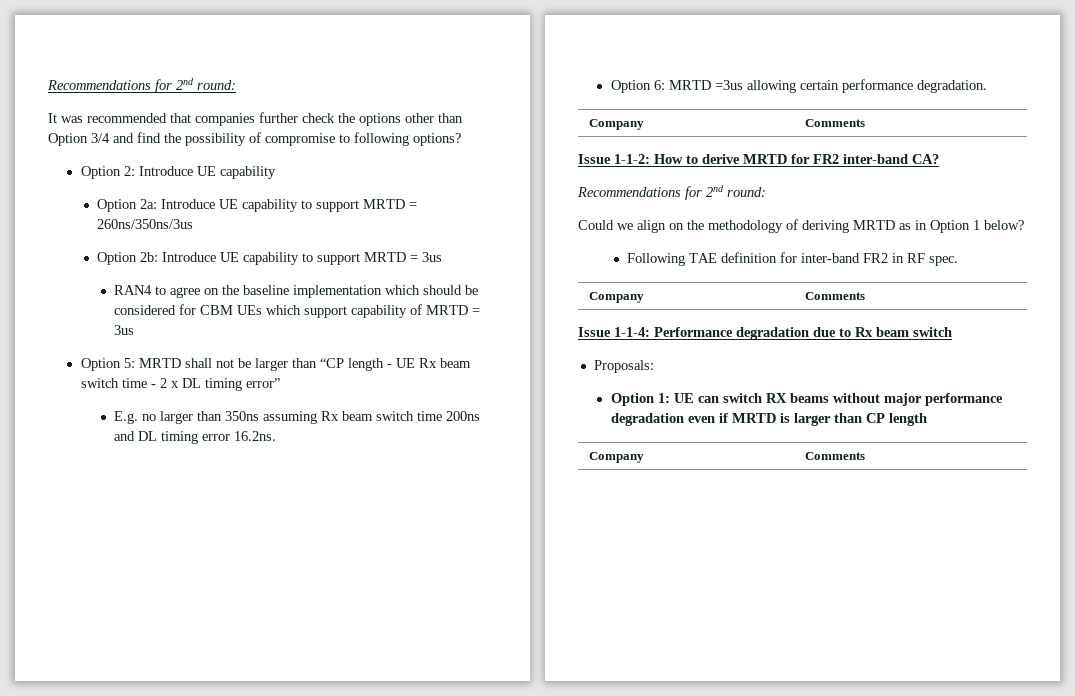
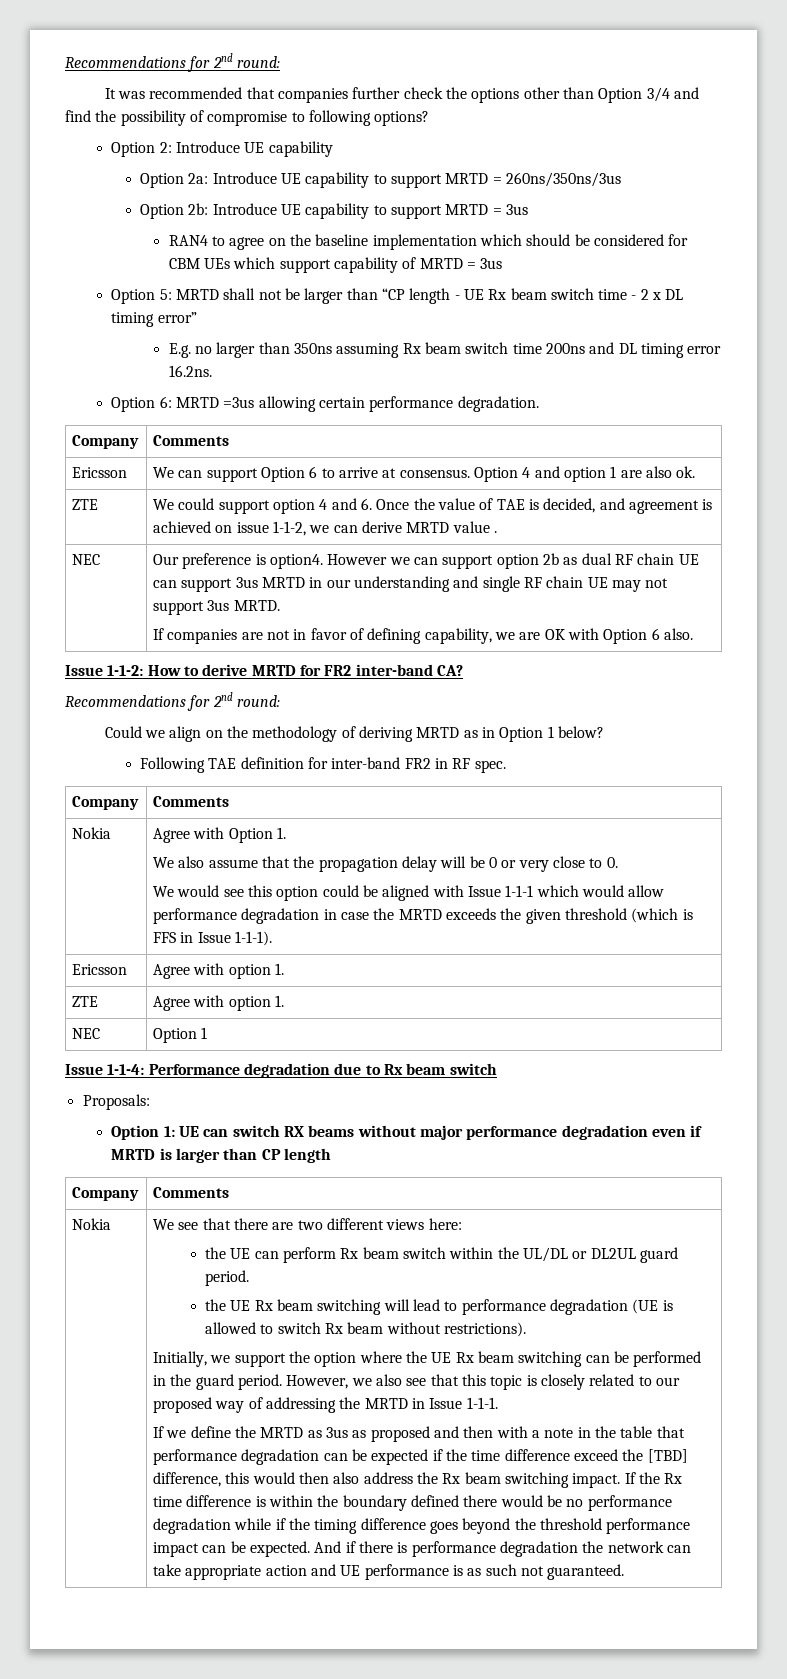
(865, 123) none -> [72,467,128,478] [153,466,696,482] [72,499,99,510] [153,498,713,514] [153,521,497,536] [72,554,101,565] [153,553,699,569] [153,576,669,592] [153,600,280,615] [153,628,693,644] // Ericsson | We can support Option 6 to arrive at consensus. Option 4 and option 1 are also ok. // ZTE | We could support option 4 and 6. Once the value of TAE is decided, and agreement is achieved on issue 1-1-2, we can derive MRTD value . // NEC | Our preference is option4. However we can support option 2b as dual RF chain UE can support 3us MRTD in our understanding and single RF chain UE may not support 3us MRTD. // If companies are not in favor of defining capability, we are OK with Option 6 also.
(865, 296) none -> [72,827,112,839] [153,827,287,843] [153,856,618,872] [153,885,665,901] [153,908,693,924] [153,931,273,946] [72,964,128,975] [153,963,285,979] [72,996,99,1007] [153,995,285,1011] [72,1028,101,1039] [153,1027,208,1043] // Nokia | Agree with Option 1. // We also assume that the propagation delay will be 0 or very close to 0. // We would see this option could be aligned with Issue 1-1-1 which would allow performance degradation in case the MRTD exceeds the given threshold (which is FFS in Issue 1-1-1). // Ericsson | Agree with option 1. // ZTE | Agree with option 1. // NEC | Option 1
(865, 456) none -> [72,1218,112,1230] [153,1218,462,1230] [205,1247,679,1263] [205,1270,250,1286] [205,1299,673,1315] [205,1322,527,1337] [153,1351,702,1367] [153,1374,680,1390] [153,1397,498,1413] [153,1426,685,1442] [153,1449,688,1465] [153,1472,683,1488] [153,1495,672,1511] [153,1518,691,1534] [153,1541,691,1557] [153,1564,625,1580] // Nokia | We see that there are two different views here: // the UE can perform Rx beam switch within the UL/DL or DL2UL guard period. // the UE Rx beam switching will lead to performance degradation (UE is allowed to switch Rx beam without restrictions). // Initially, we support the option where the UE Rx beam switching can be performed in the guard period. However, we also see that this topic is closely related to our proposed way of addressing the MRTD in Issue 1-1-1. // If we define the MRTD as 3us as proposed and then with a note in the table that performance degradation can be expected if the time difference exceed the [TBD] difference, this would then also address the Rx beam switching impact. If the Rx time difference is within the boundary defined there would be no performance degradation while if the timing difference goes beyond the threshold performance impact can be expected. And if there is performance degradation the network can take appropriate action and UE performance is as such not guaranteed.

